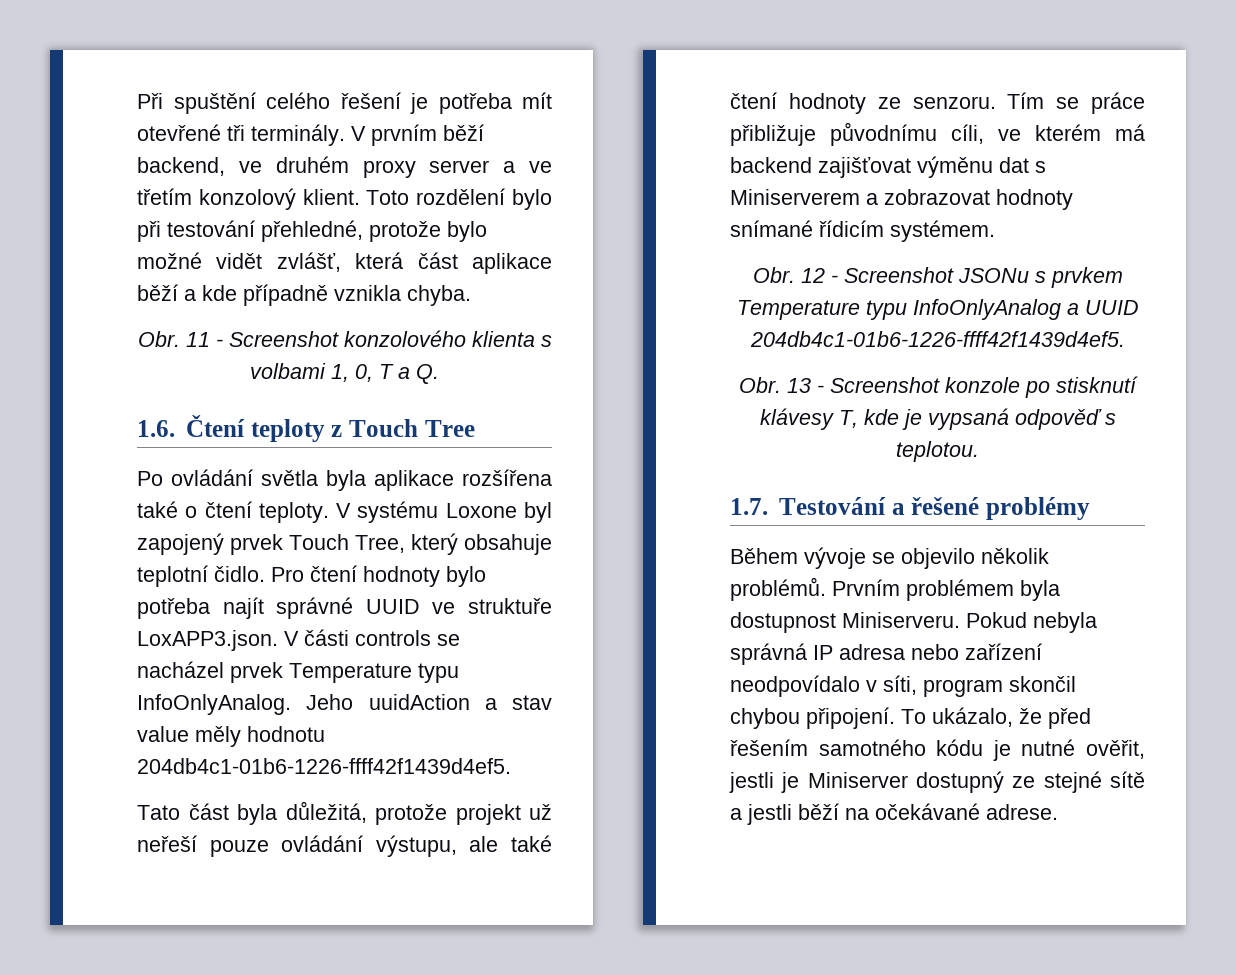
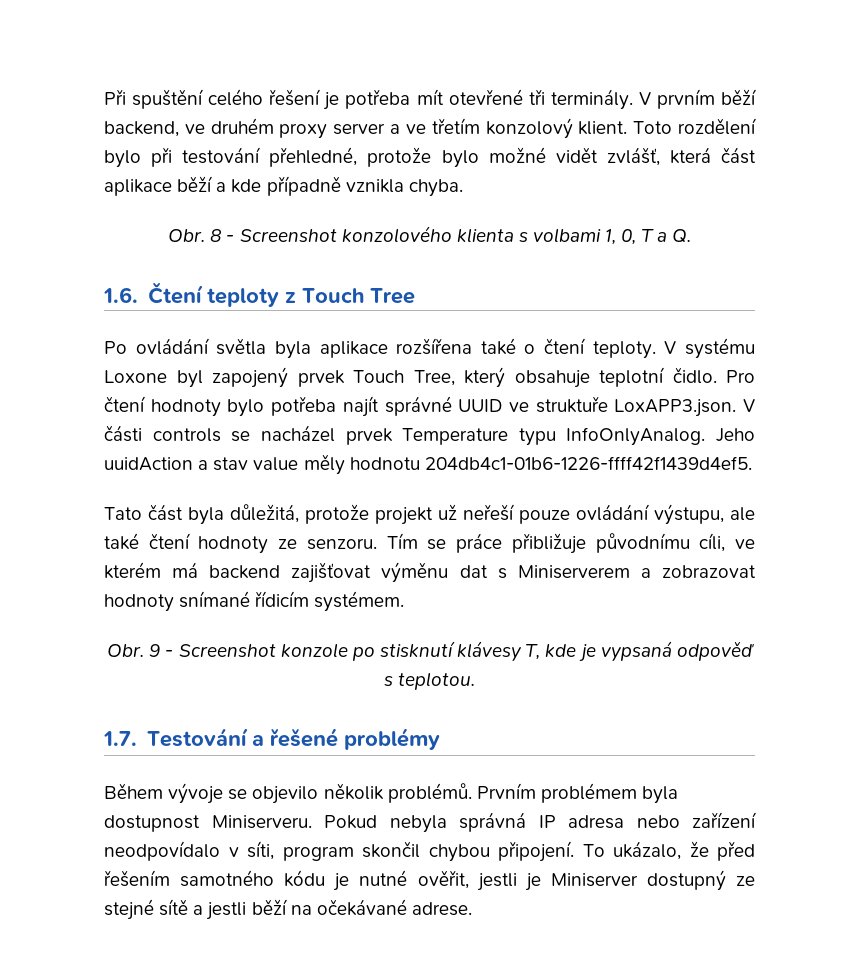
[185,332,210,347] 11 -> [210,229,223,242] 8
[800,267,1123,288] [736,299,1139,320] [749,331,1125,347] [739,377,811,393] 12 - Screenshot JSONu s prvkem Temperature typu InfoOnlyAnalog a UUID 204db4c1-01b6-1226-ffff42f1439d4ef5. // Obr. 13 -> [149,644,161,657] 9

